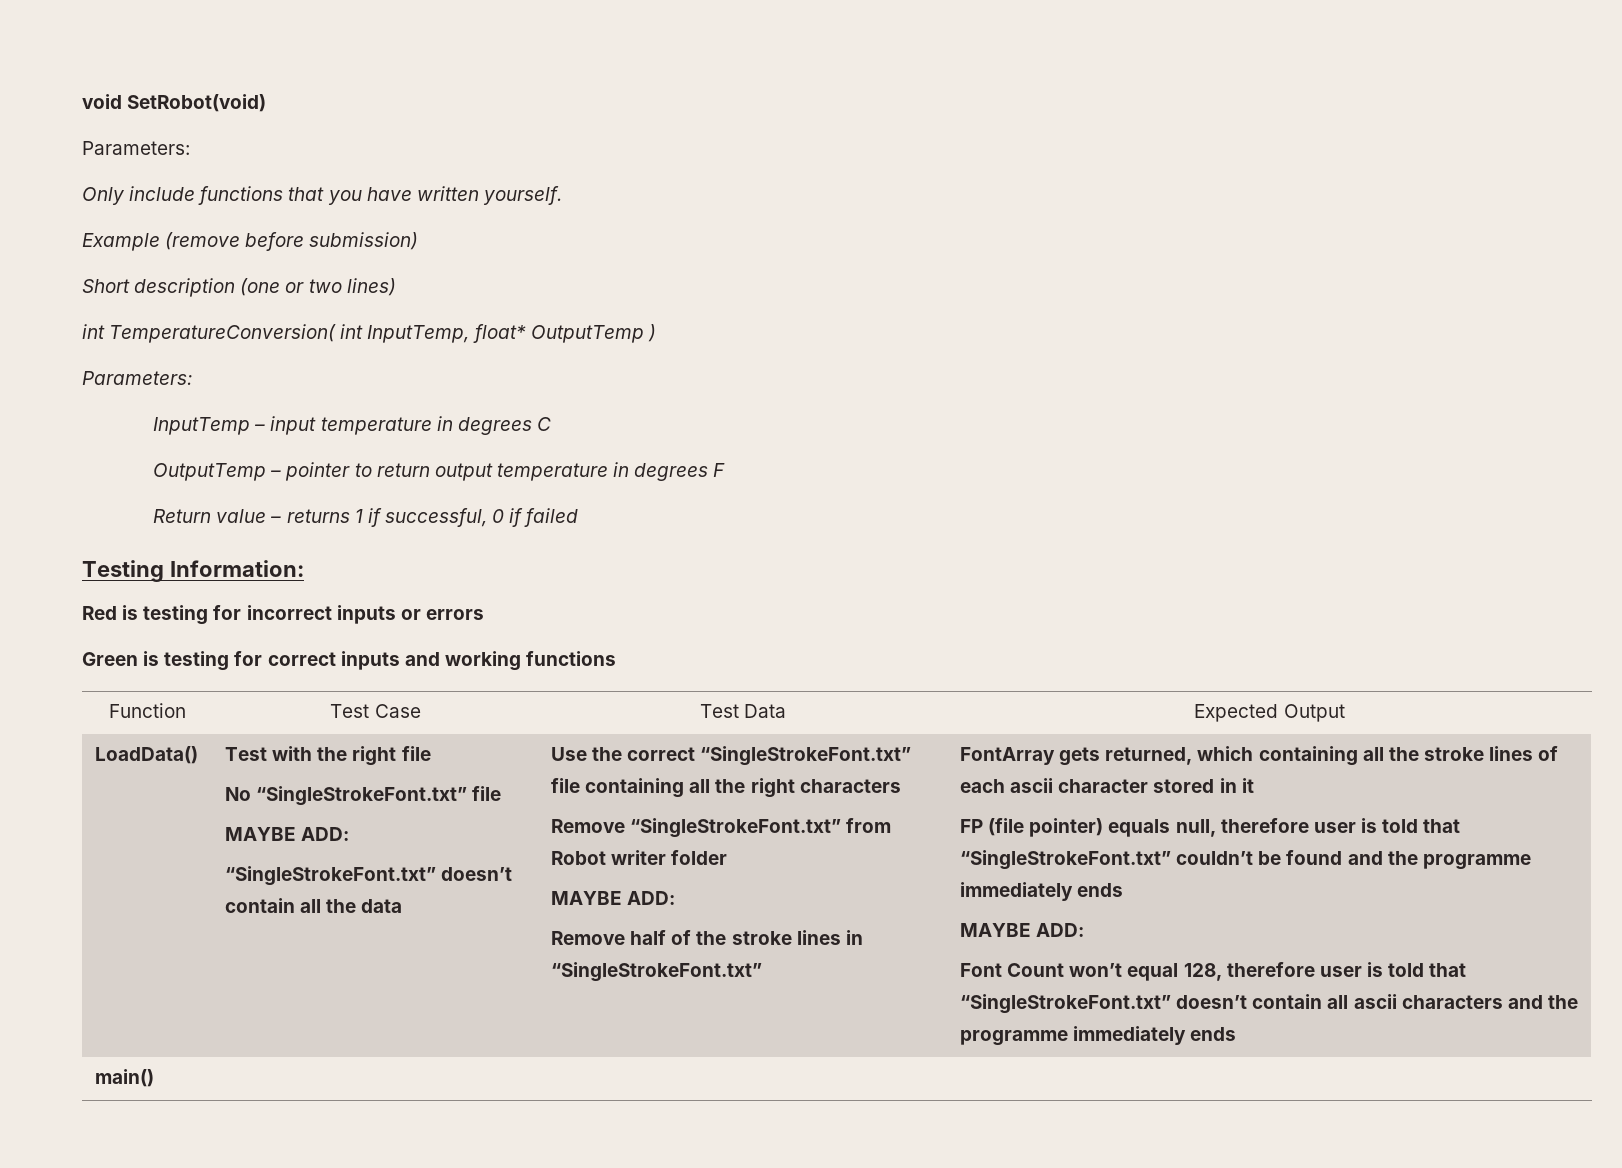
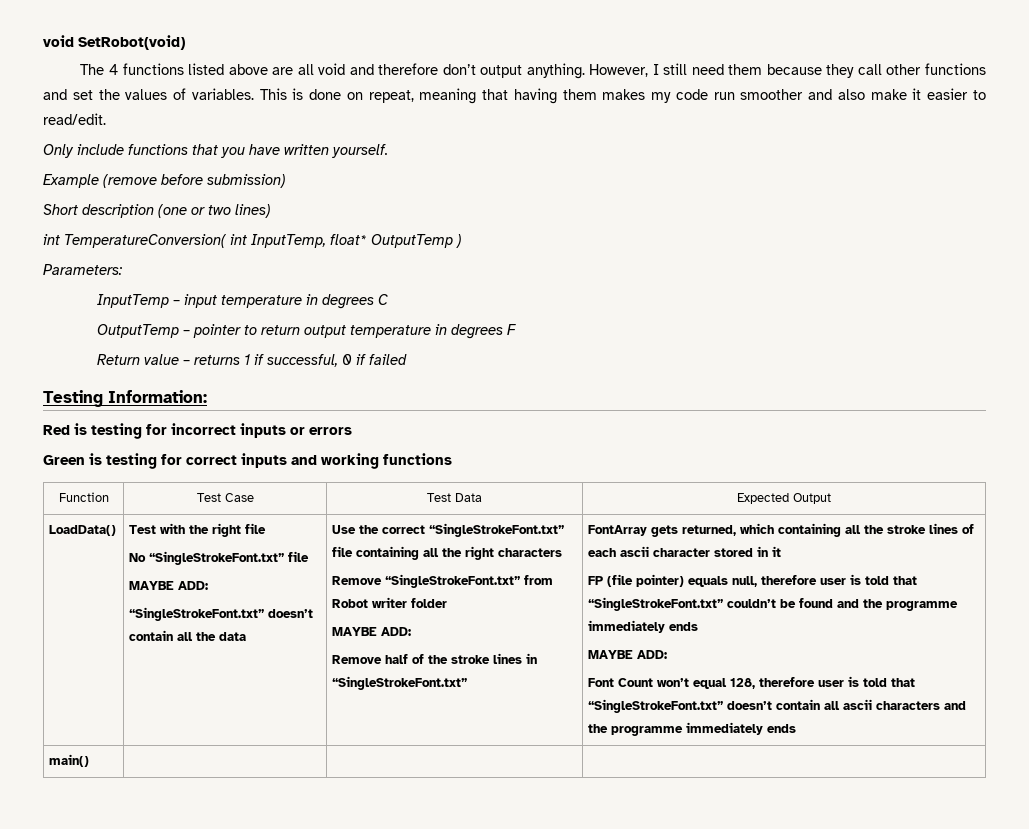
[82,141,190,155] Parameters: -> [80,63,986,79] [43,88,986,104] [43,113,106,125] The 4 functions listed above are all void and therefore don’t output anything. However, I still need them because they call other functions and set the values of variables. This is done on repeat, meaning that having them makes my code run smoother and also make it easier to read/edit.

